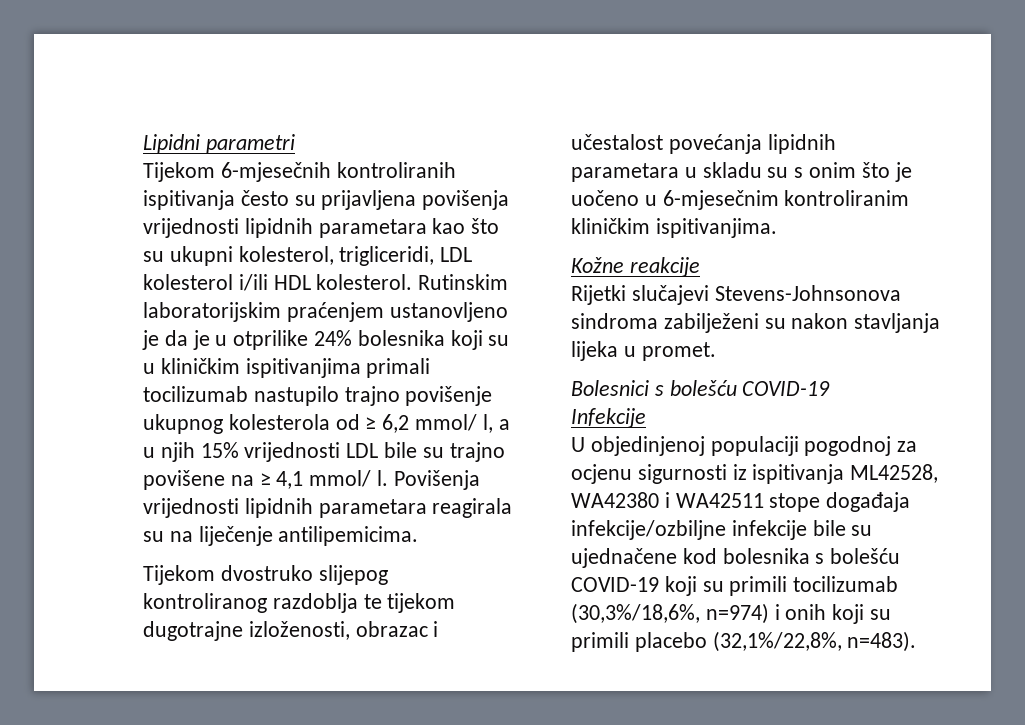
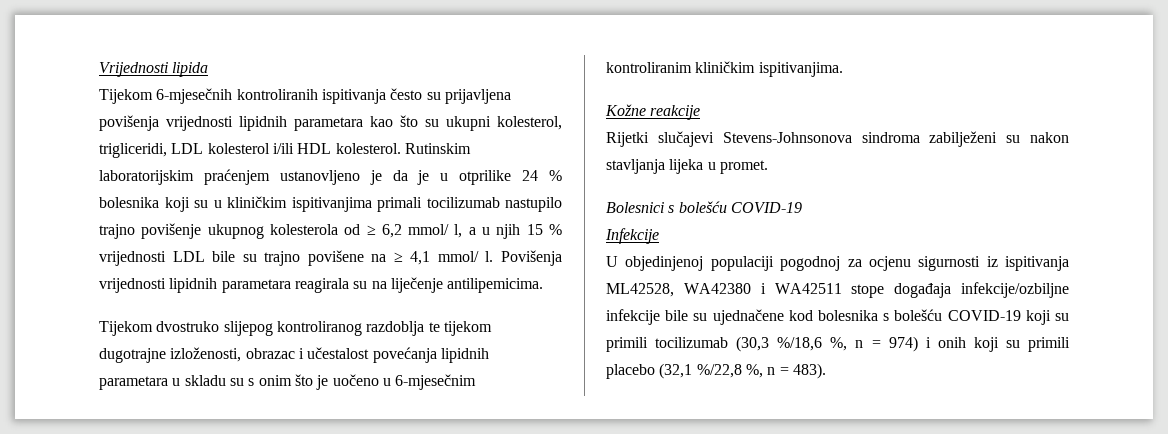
[143,134,295,154] Lipidni parametri -> [99,62,209,77] Vrijednosti lipida
[314,330,353,346] 24% -> [522,170,563,181] 24 %
[200,442,239,458] 15% -> [526,224,563,235] 15 %
[571,603,769,624] (30,3%/18,6%, n=974) -> [736,336,918,352] (30,3 %/18,6 %, n = 974)
[712,631,917,652] (32,1%/22,8%, n=483). -> [659,363,826,379] (32,1 %/22,8 %, n = 483).

